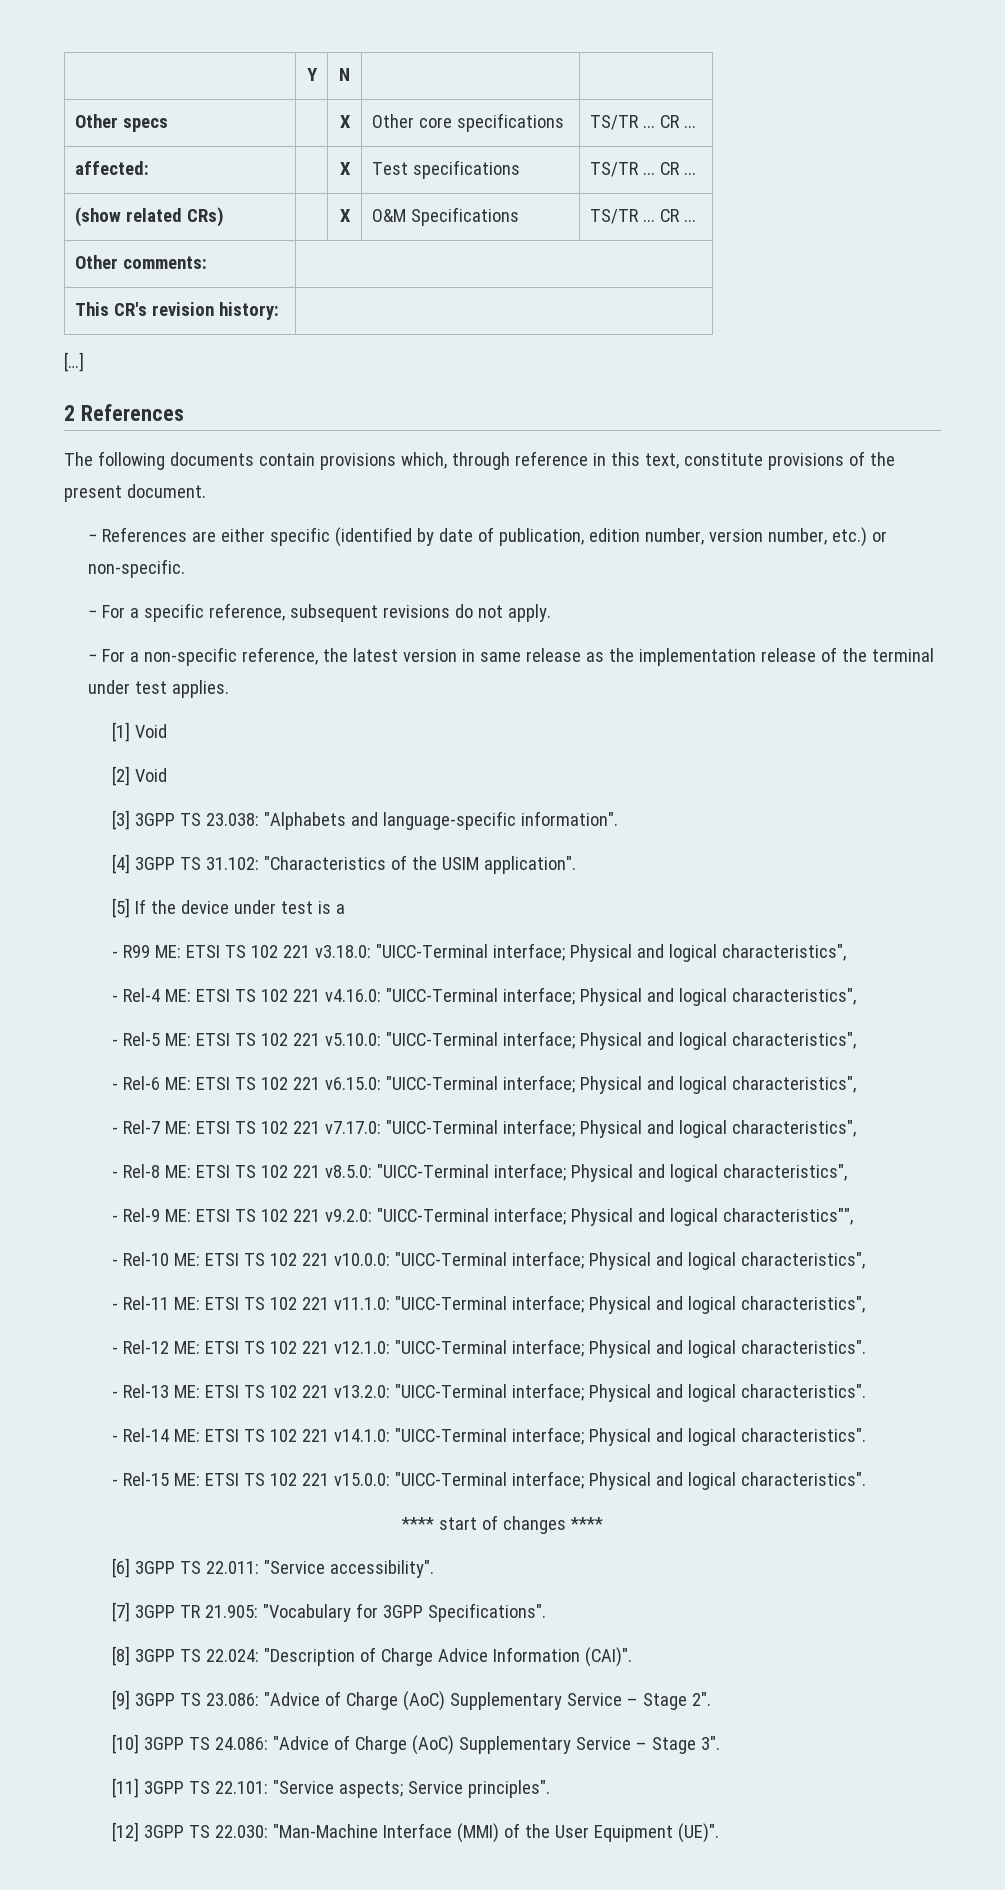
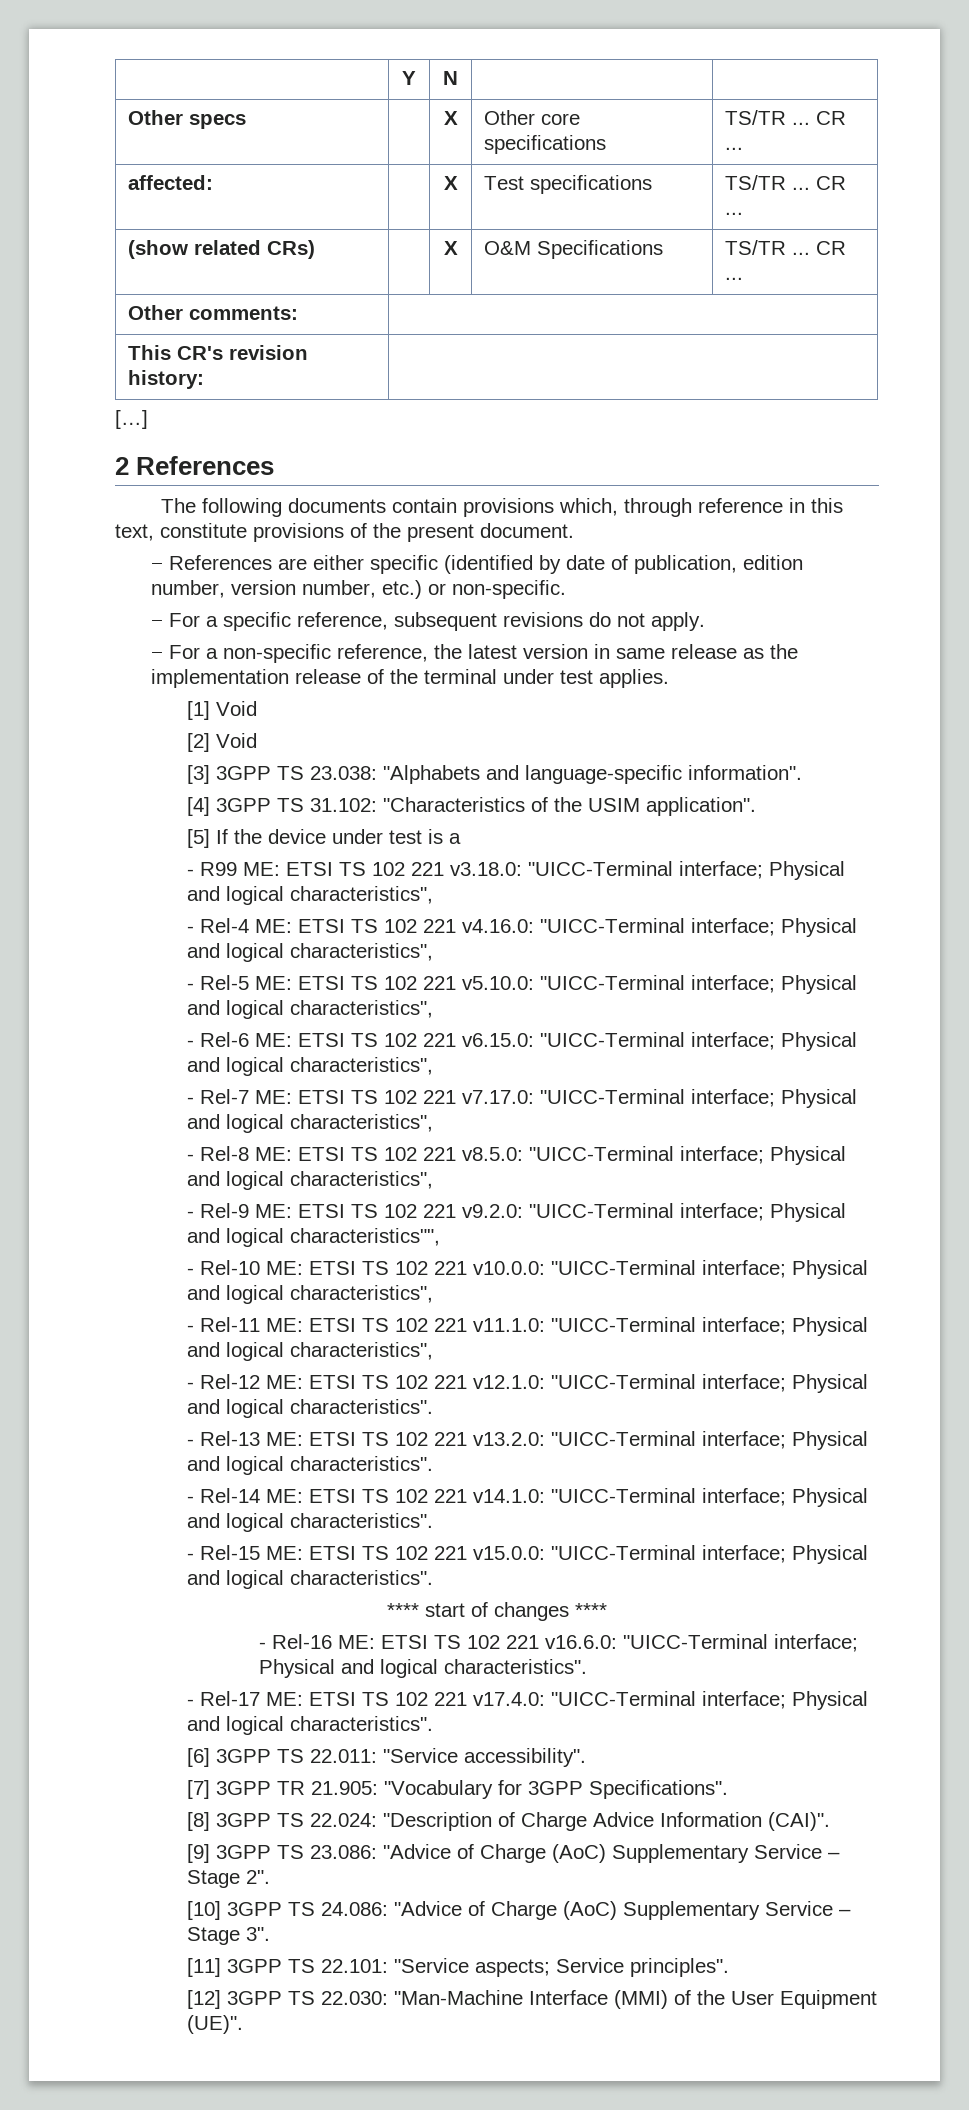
(603, 1523) none -> [259,1634,859,1652] [259,1659,588,1678] [187,1691,869,1710] [187,1716,434,1735] // - Rel-16 ME: ETSI TS 102 221 v16.6.0: "UICC-Terminal interface; Physical and logical characteristics". // - Rel-17 ME: ETSI TS 102 221 v17.4.0: "UICC-Terminal interface; Physical and logical characteristics".

